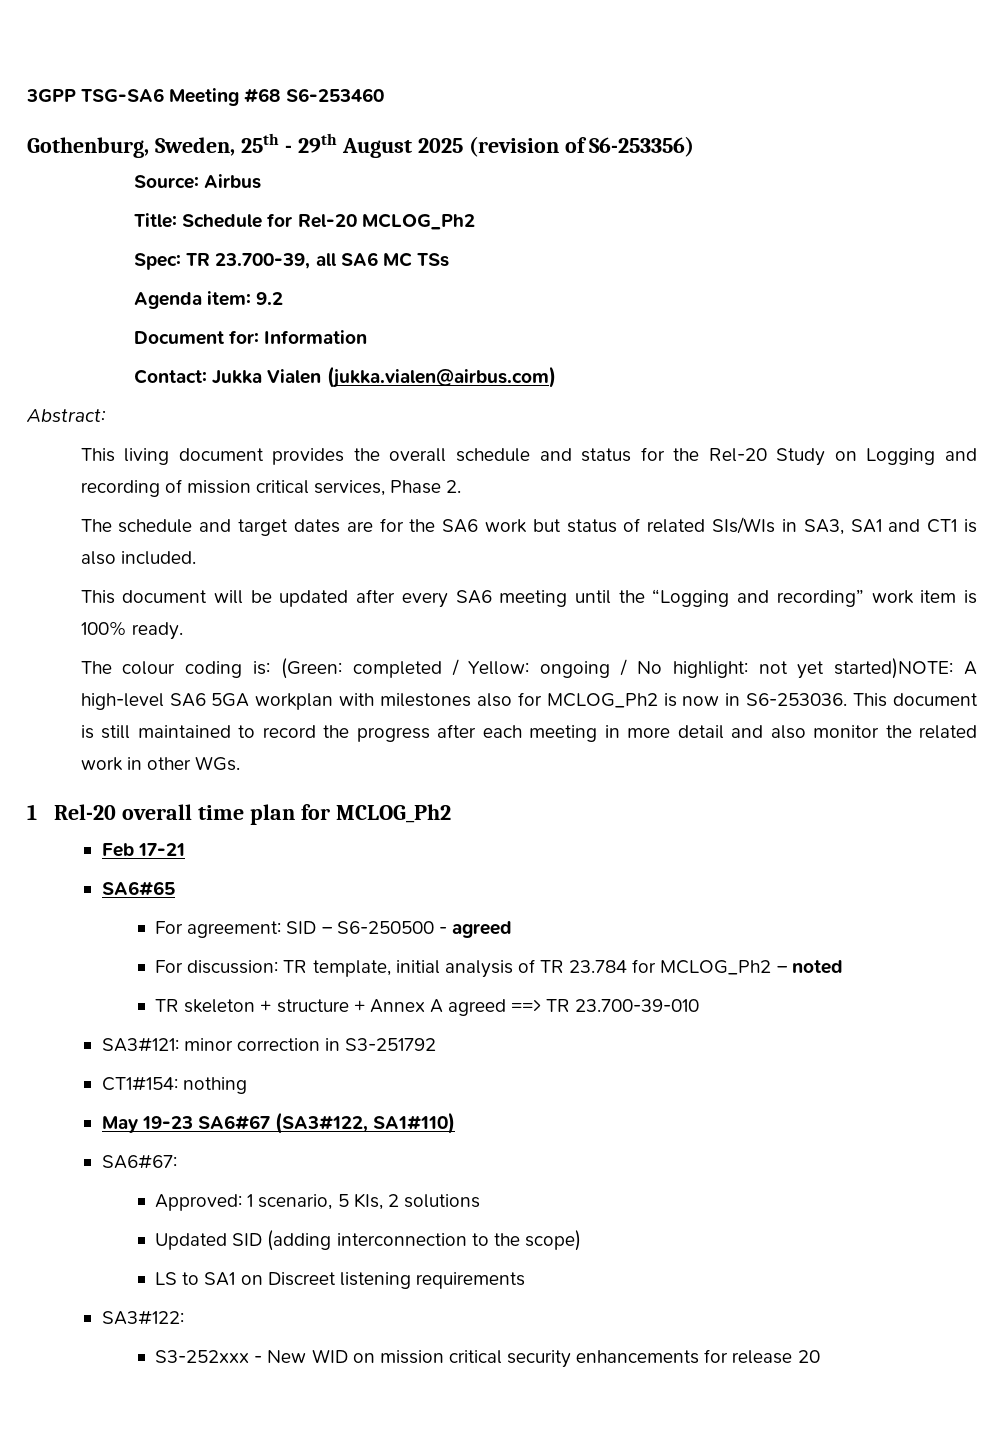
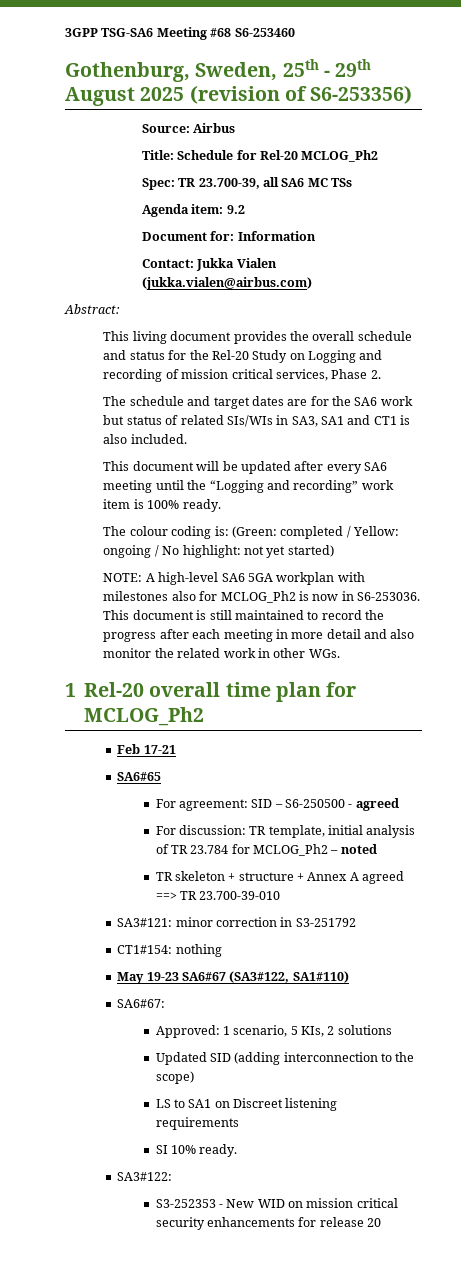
[834,658,954,679] started)NOTE: -> [287,545,334,557] [103,573,143,582] started) // NOTE:
(525, 1280) none -> [155,1144,238,1157] // SI 10% ready.
[155,1350,250,1363] S3-252xxx -> [155,1199,216,1208] S3-252353

